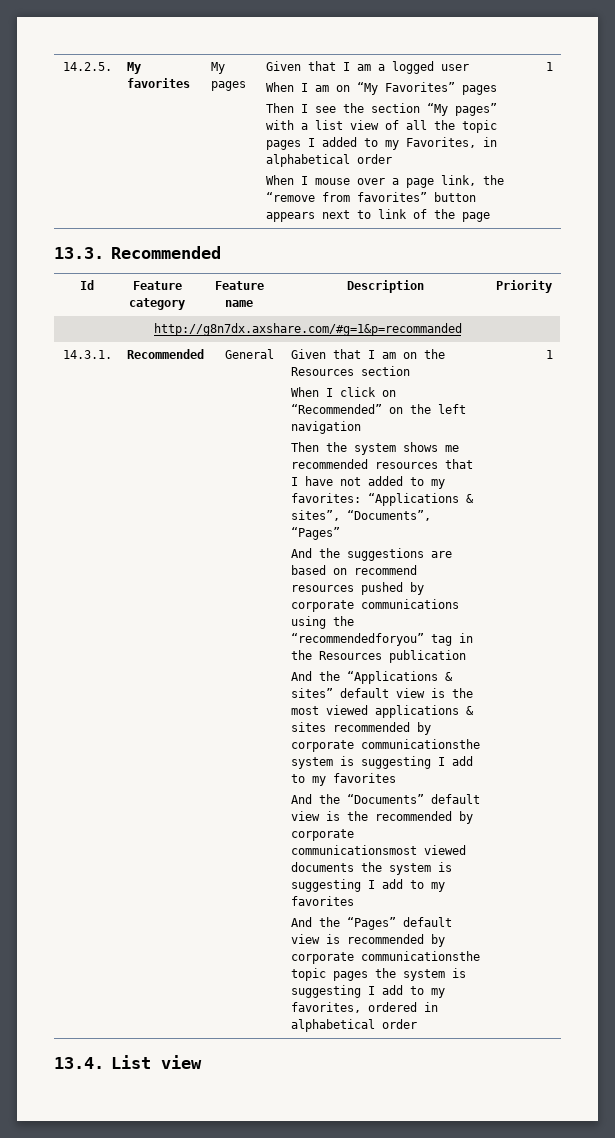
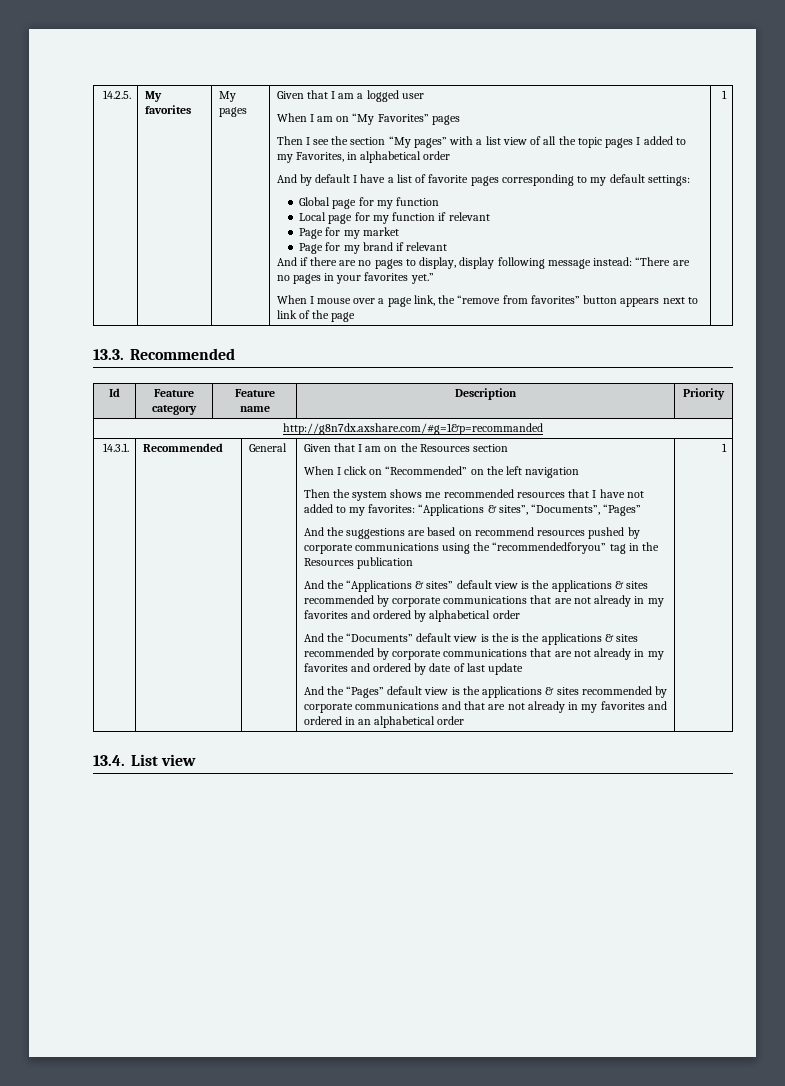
(392, 159) none -> [276,174,690,186] [299,197,440,209] [299,212,490,224] [299,227,399,239] [299,242,448,254] [276,257,690,269] [276,272,434,284] // And by default I have a list of favorite pages corresponding to my default settings: // Global page for my function // Local page for my function if relevant // Page for my market // Page for my brand if relevant // And if there are no pages to display, display following message instead: “There are no pages in your favorites yet.”
[290,705,474,718] [290,722,431,735] [290,739,480,752] [290,756,473,769] [290,773,396,786] most viewed applications & sites recommended by corporate communicationsthe system is suggesting I add to my favorites -> [551,580,649,592] [303,595,664,607] [303,610,520,622] applications & sites recommended by corporate communications that are not already in my favorites and ordered by alphabetical order
[374,811,473,824] [290,829,354,841] [290,845,466,855] [290,862,452,875] [290,879,445,892] [290,896,354,906] recommended by corporate communicationsmost viewed documents the system is suggesting I add to my favorites -> [511,633,639,645] [303,648,664,660] [303,663,524,675] is the applications & sites recommended by corporate communications that are not already in my favorites and ordered by date of last update
[346,934,445,947] [290,951,480,964] [290,968,466,981] [290,985,445,998] [290,1002,361,1013] recommended by corporate communicationsthe topic pages the system is suggesting I add to my favorites, -> [462,686,668,698] [303,701,667,713] the applications & sites recommended by corporate communications and that are not already in my favorites and
(438, 1007) none -> [357,719,371,725] an

